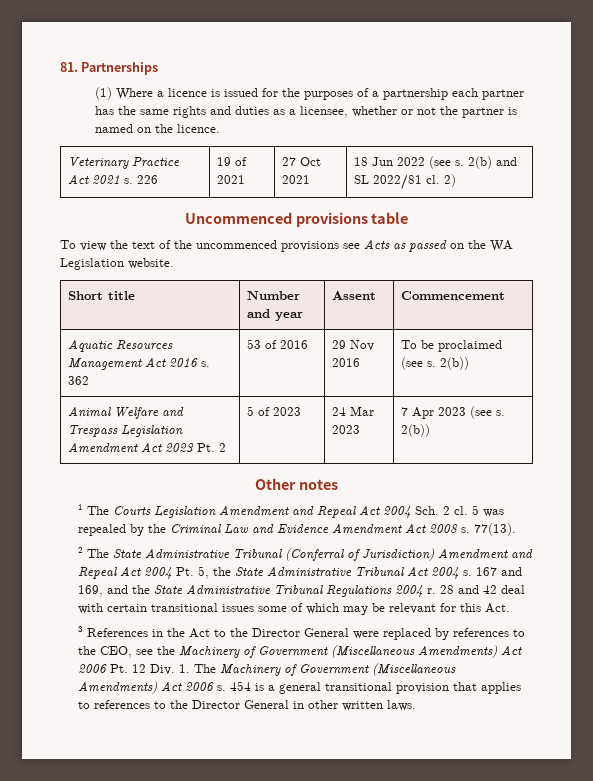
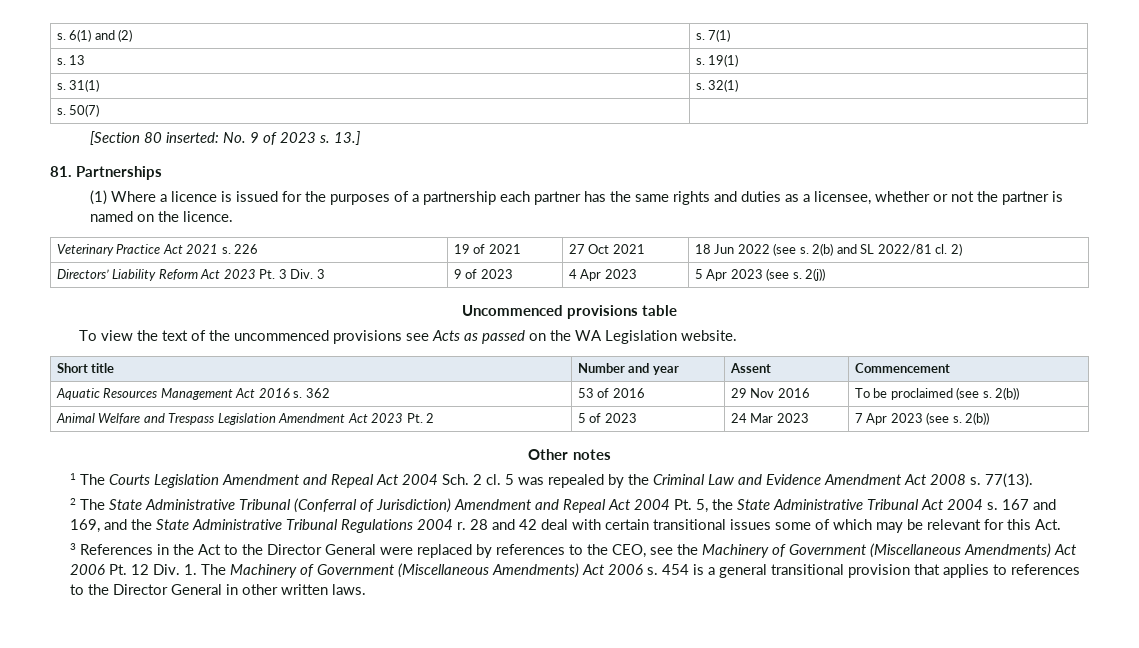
(60, 67) none -> [56,29,133,42] [695,29,731,42] [56,55,86,65] [695,54,739,67] [56,79,100,92] [695,79,739,92] [56,104,100,117] [89,131,360,145] s. 6(1) and (2) | s. 7(1) // s. 13 | s. 19(1) // s. 31(1) | s. 32(1) // s. 50(7) | // [Section 80 inserted: No. 9 of 2023 s. 13.] //
(457, 180) none -> [56,269,325,281] [453,269,513,279] [568,269,637,281] [694,268,826,281] // Directors’ Liability Reform Act 2023 Pt. 3 Div. 3 | 9 of 2023 | 4 Apr 2023 | 5 Apr 2023 (see s. 2(j))

